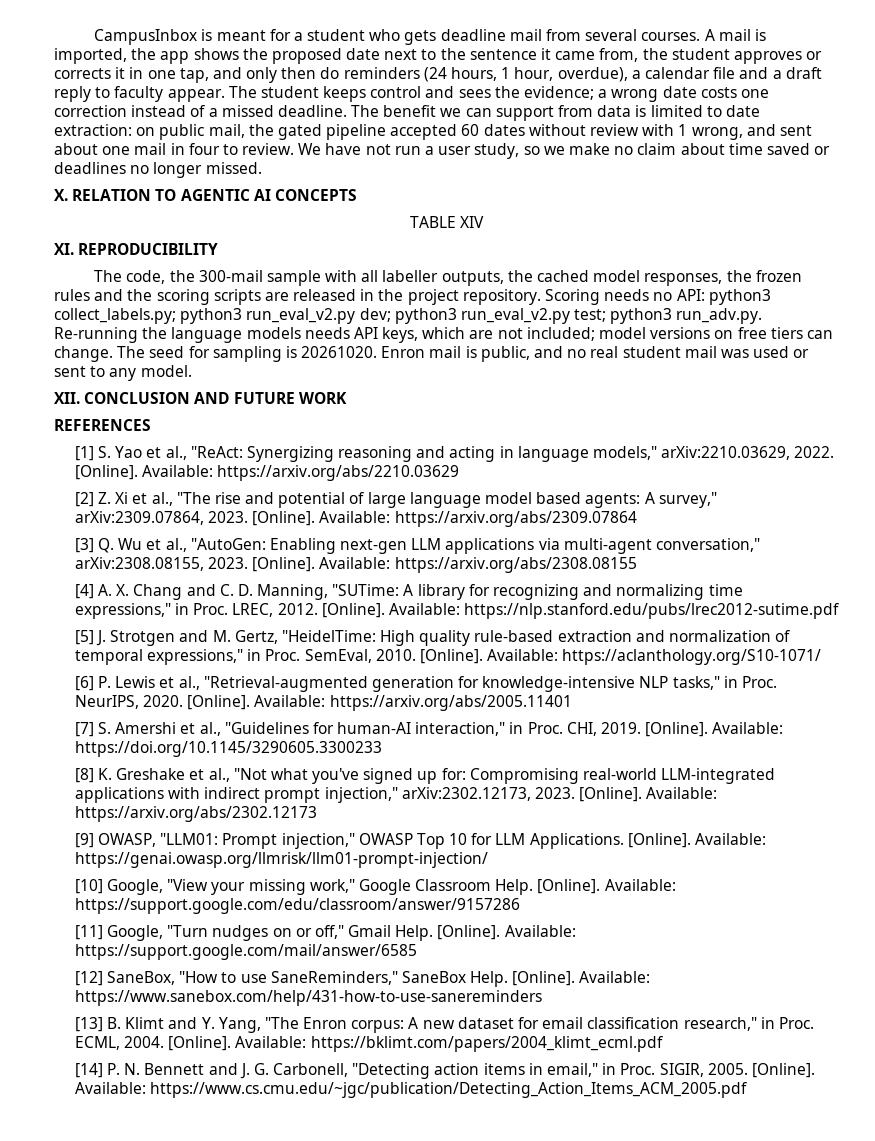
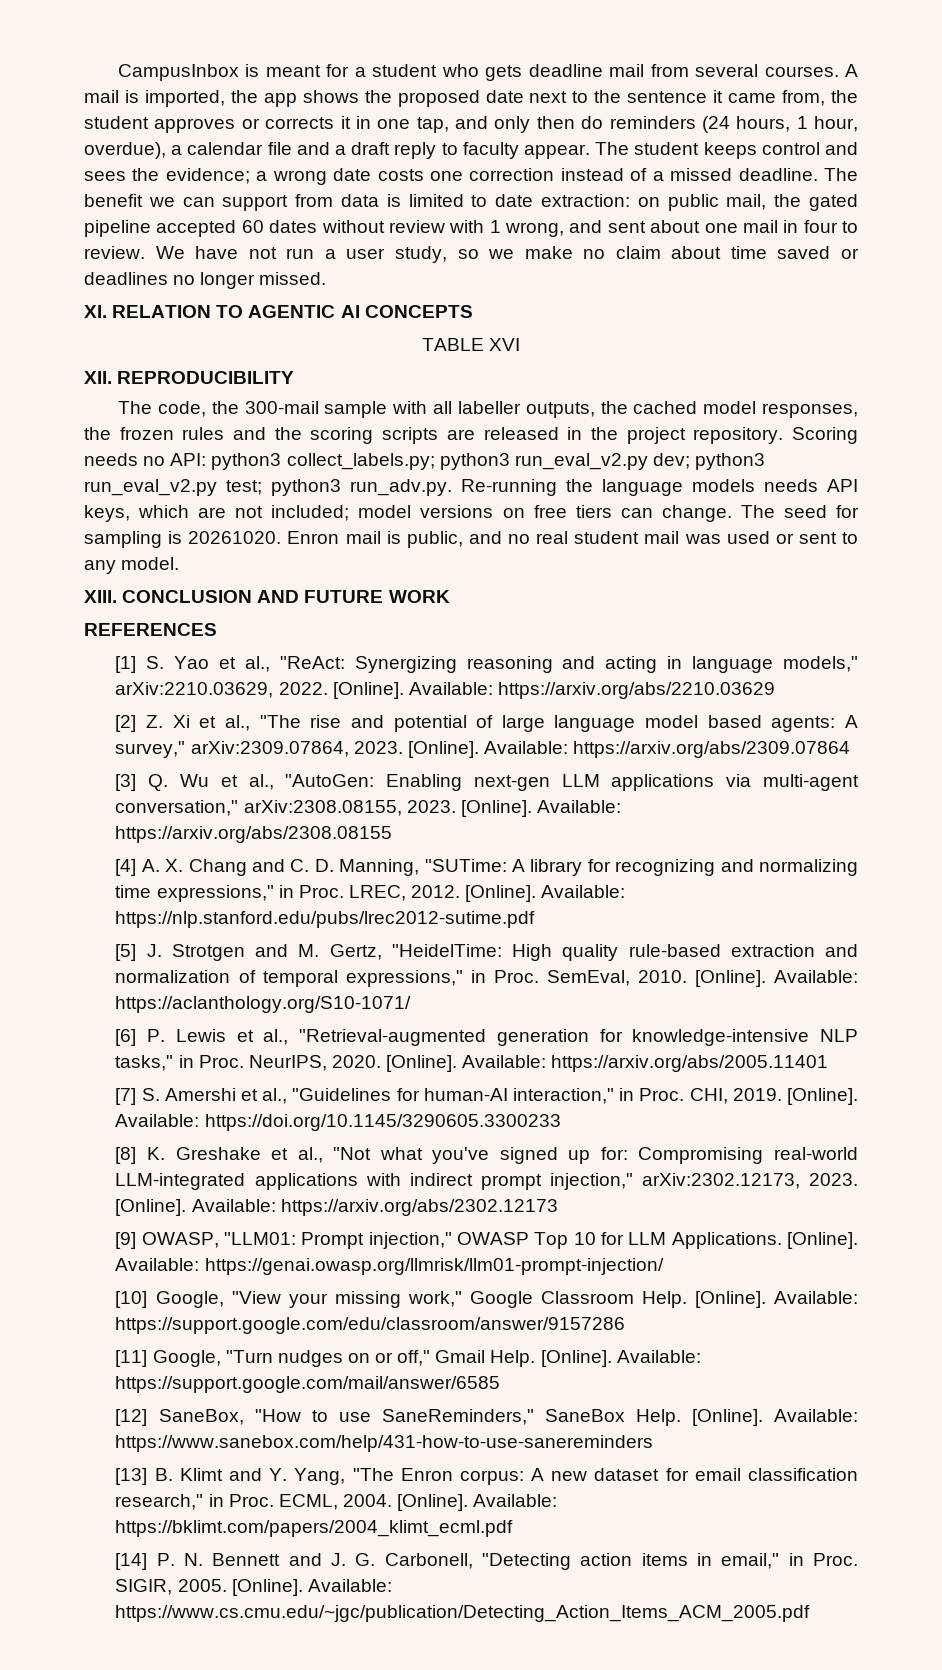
[54,189,68,201] X. -> [84,305,107,318] XI.
[460,216,485,228] [54,243,74,255] XIV // XI. -> [489,338,521,351] [84,371,112,384] XVI // XII.
[54,392,80,404] XII. -> [84,590,117,603] XIII.

